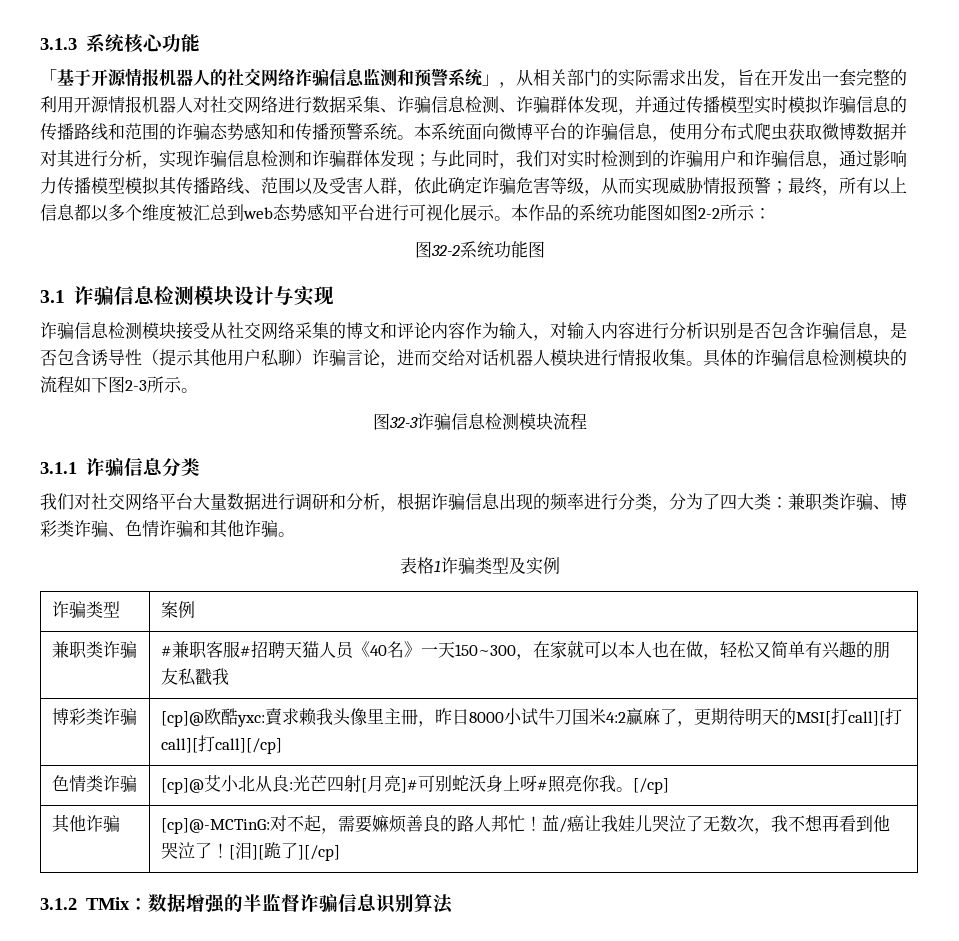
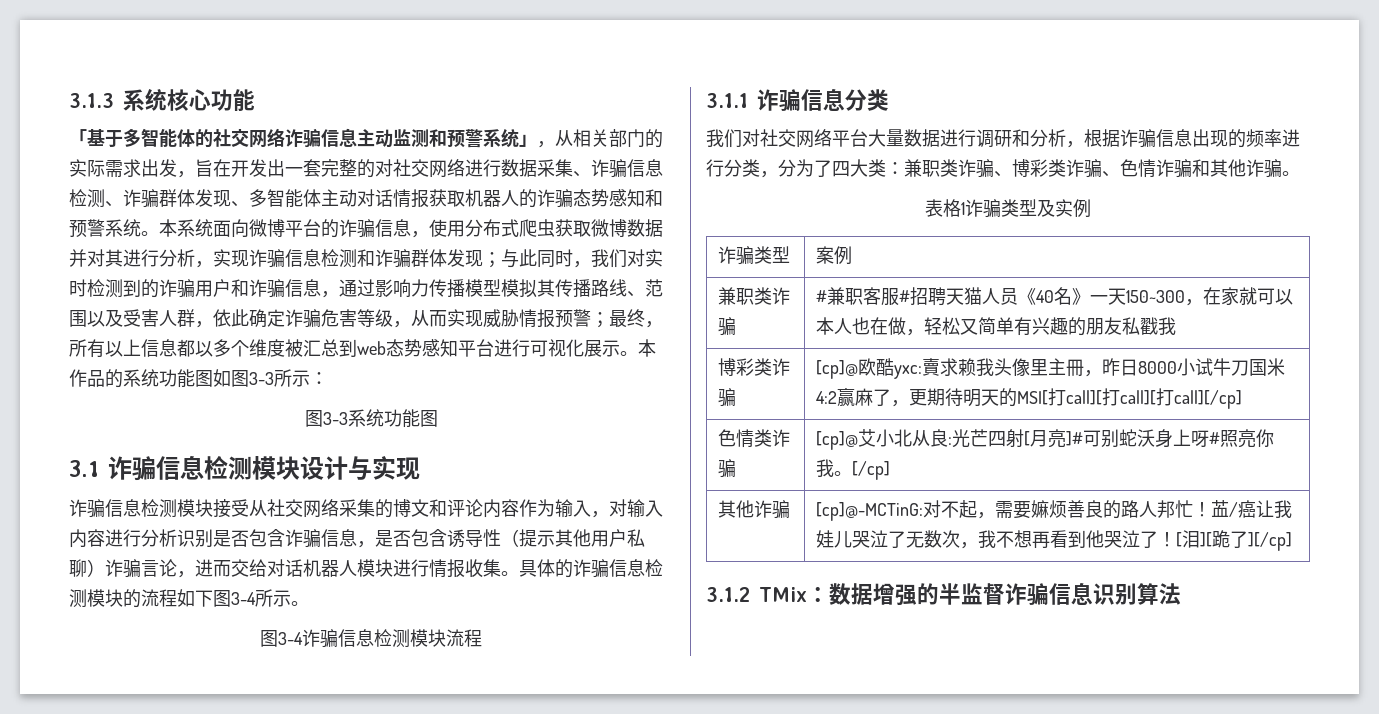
[91,68,210,87] 开源情报机器人 -> [123,128,195,147] 多智能体
(365, 77) none -> [357,129,393,148] 主动
[40,96,193,113] 利用开源情报机器人 -> (375, 168) none
[618,95,907,115] [40,123,159,141] ，并通过传播模型实时模拟诈骗信息的传播路线和范围 -> [231,189,519,208] 、多智能体主动对话情报获取机器人
[295,123,329,141] 传播 -> (663, 198) none
[698,208,720,219] 2-2 -> [249,372,274,385] 3-3
[430,245,460,256] 32-2 -> [322,412,348,425] 3-3
[125,380,147,391] 2-3 -> [231,592,256,605] 3-4
[388,417,418,428] 32-3 -> [278,632,303,645] 3-4

